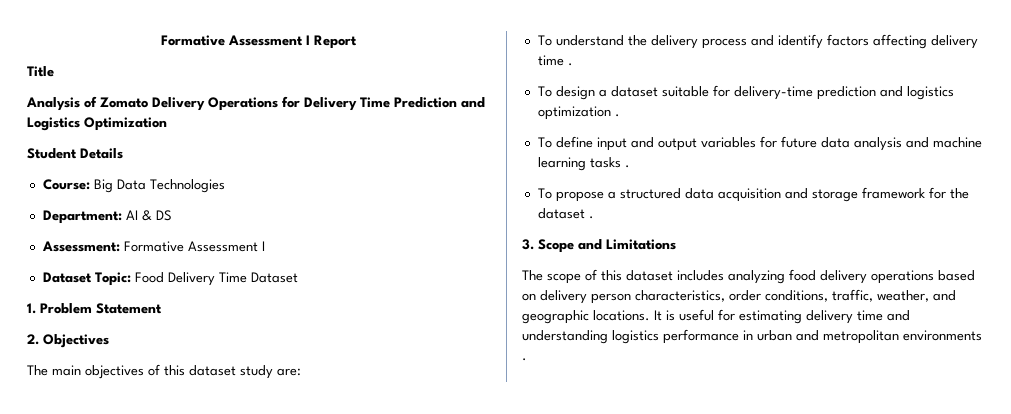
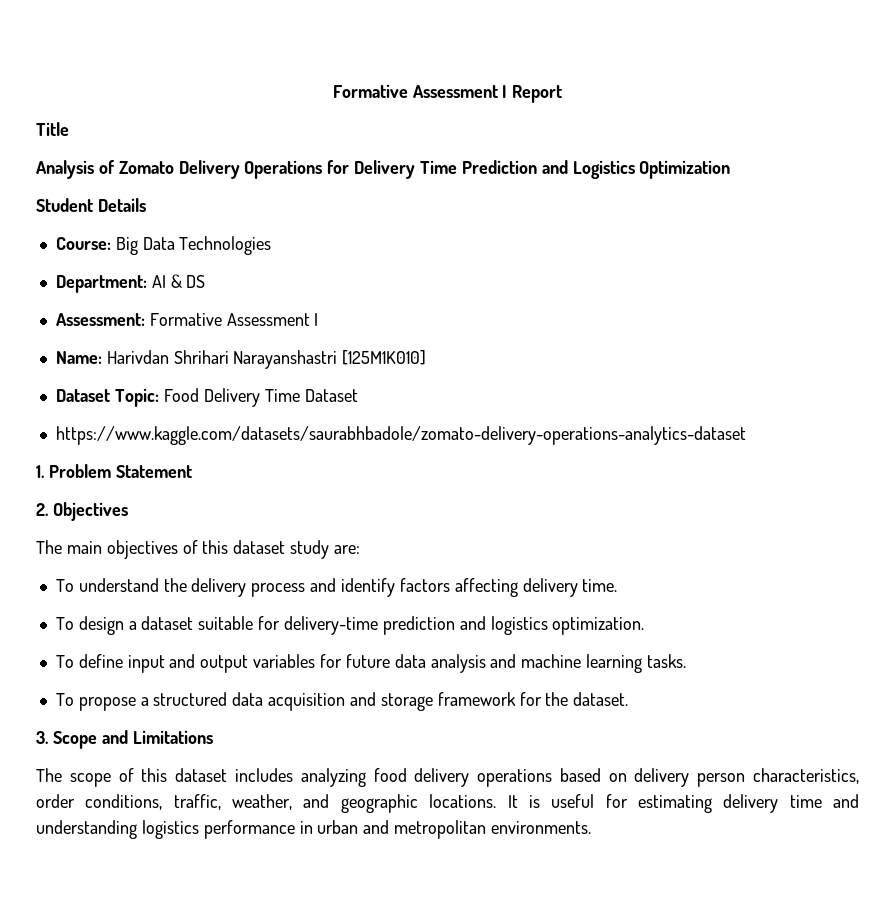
(265, 246) none -> [55,350,427,369] // Name: Harivdan Shrihari Narayanshastri [125M1K010]
(298, 277) none -> [55,426,746,445] // https://www.kaggle.com/datasets/saurabhbadole/zomato-delivery-operations-analytics-dataset
[537,55,573,66] time . -> [582,579,618,592] time.
[537,106,620,120] optimization . -> [552,617,645,635] optimization.
[589,157,630,168] tasks . -> [646,654,686,668] tasks.
[537,208,594,219] dataset . -> [573,692,629,706] dataset.
[903,330,982,341] [522,358,527,361] environments . -> [491,821,592,834] environments.

